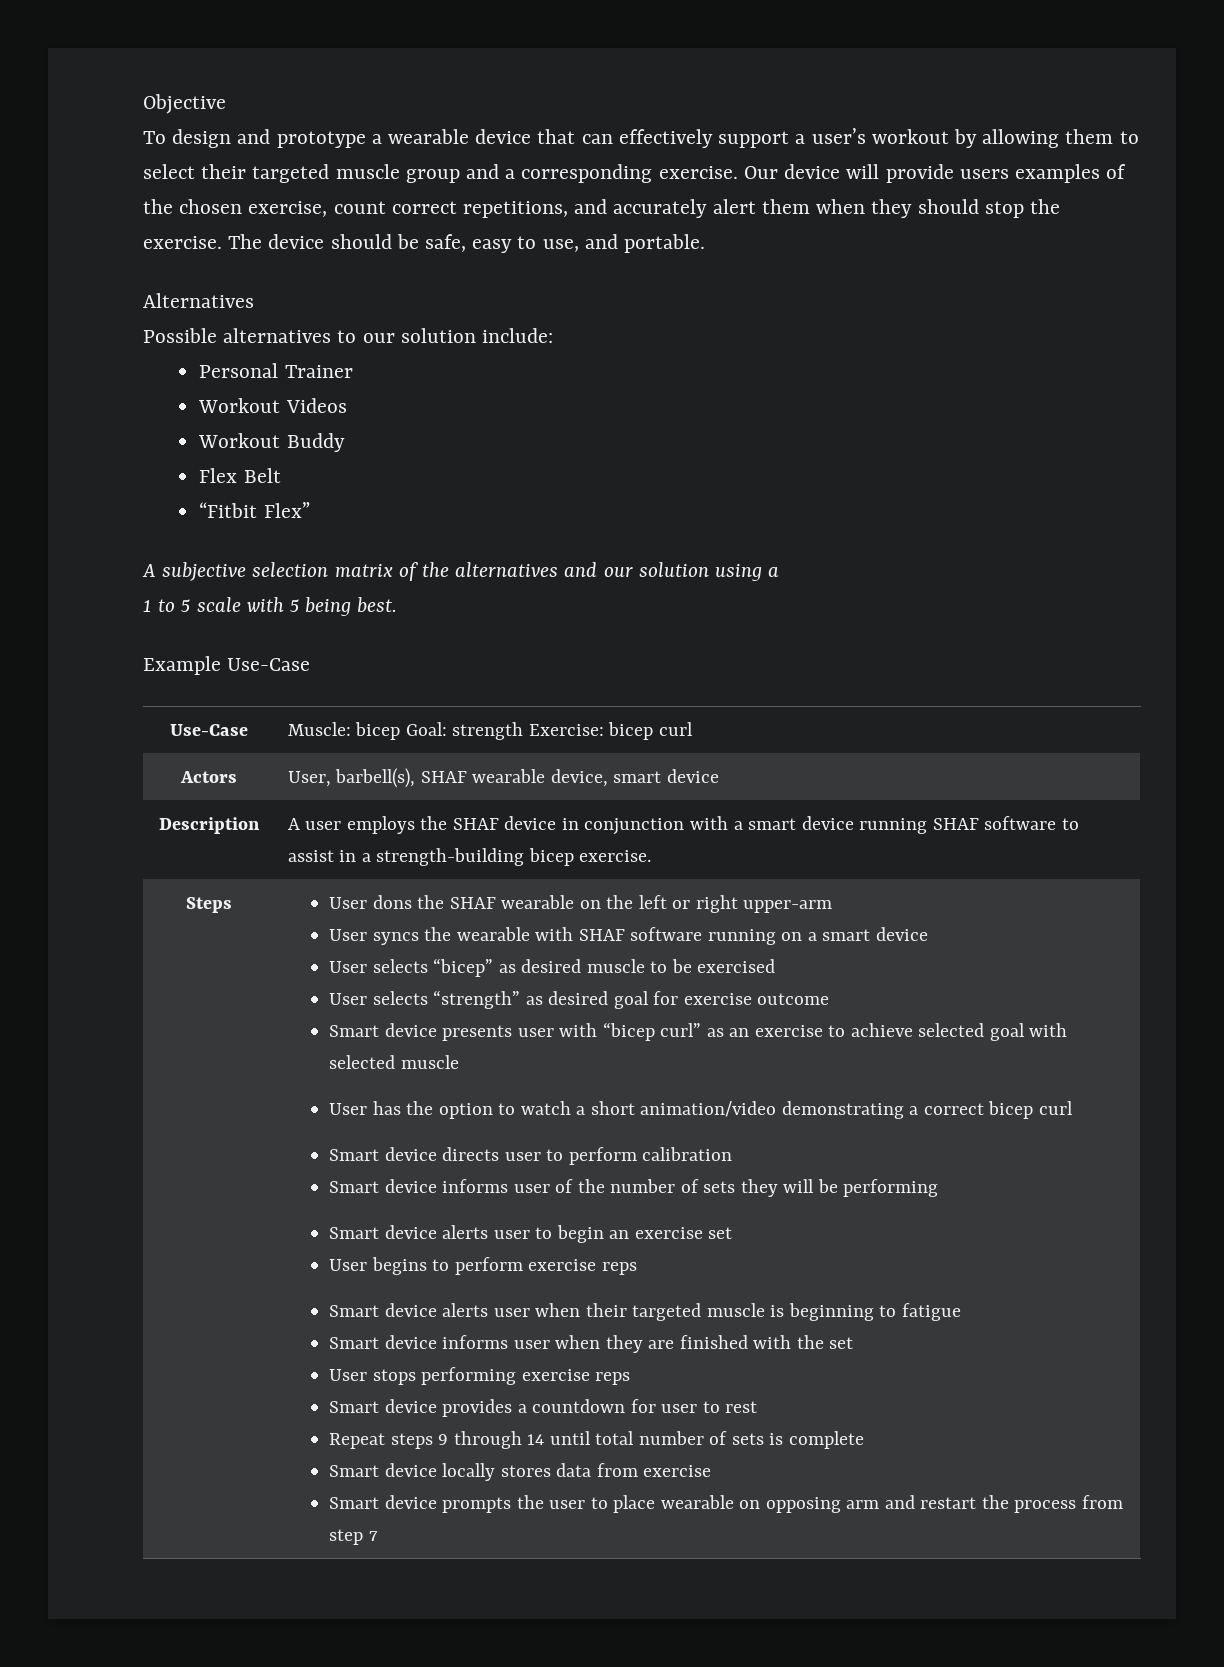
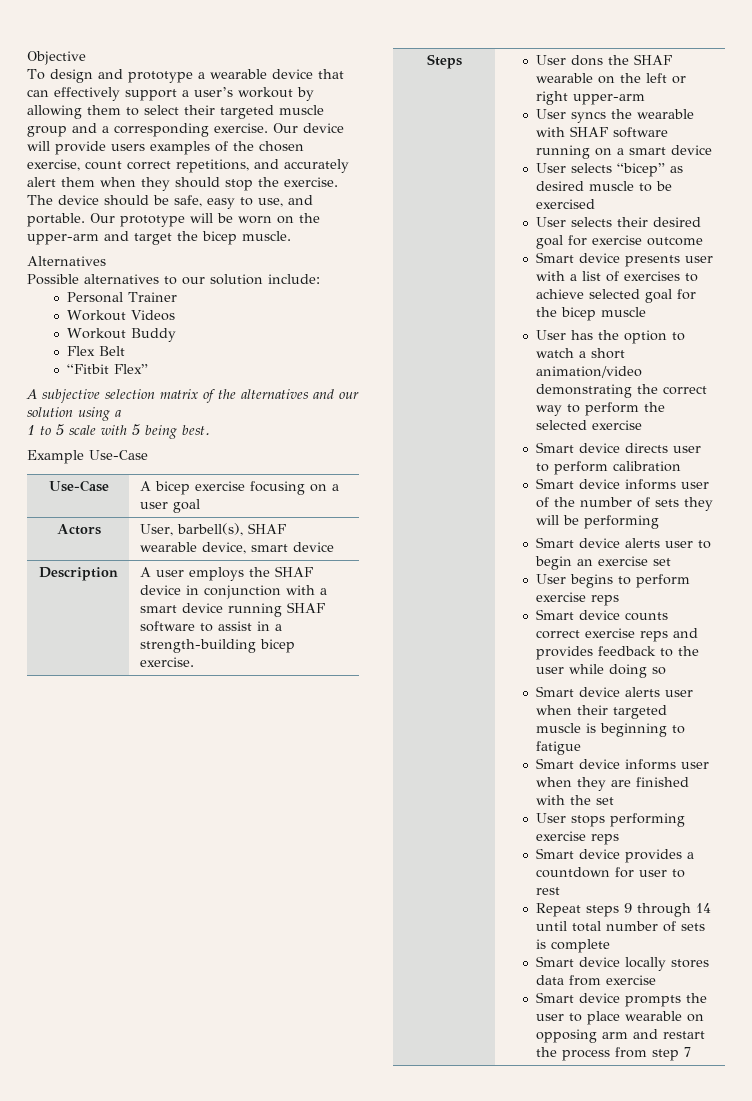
(706, 243) none -> [90,213,320,227] [27,231,291,245] Our prototype will be worn on the upper-arm and target the bicep muscle.
[287,722,693,740] Muscle: bicep Goal: strength Exercise: bicep curl -> [140,481,340,495] [140,499,201,513] A bicep exercise focusing on a user goal
[433,990,543,1009] “strength” as -> [617,217,649,227] their
[602,1022,823,1041] “bicep curl” as an exercise -> [570,271,681,282] a list of exercises
[1029,1023,1068,1037] [328,1055,395,1069] with selected -> [677,289,697,300] [536,307,597,321] for the bicep
[909,1101,1073,1119] a correct bicep curl -> [637,384,708,395] [536,402,666,416] [536,420,643,430] the correct way to perform the selected exercise
(637, 1268) none -> [536,609,669,621] [536,628,699,642] [536,646,700,660] [536,664,667,678] // Smart device counts correct exercise reps and provides feedback to the user while doing so

